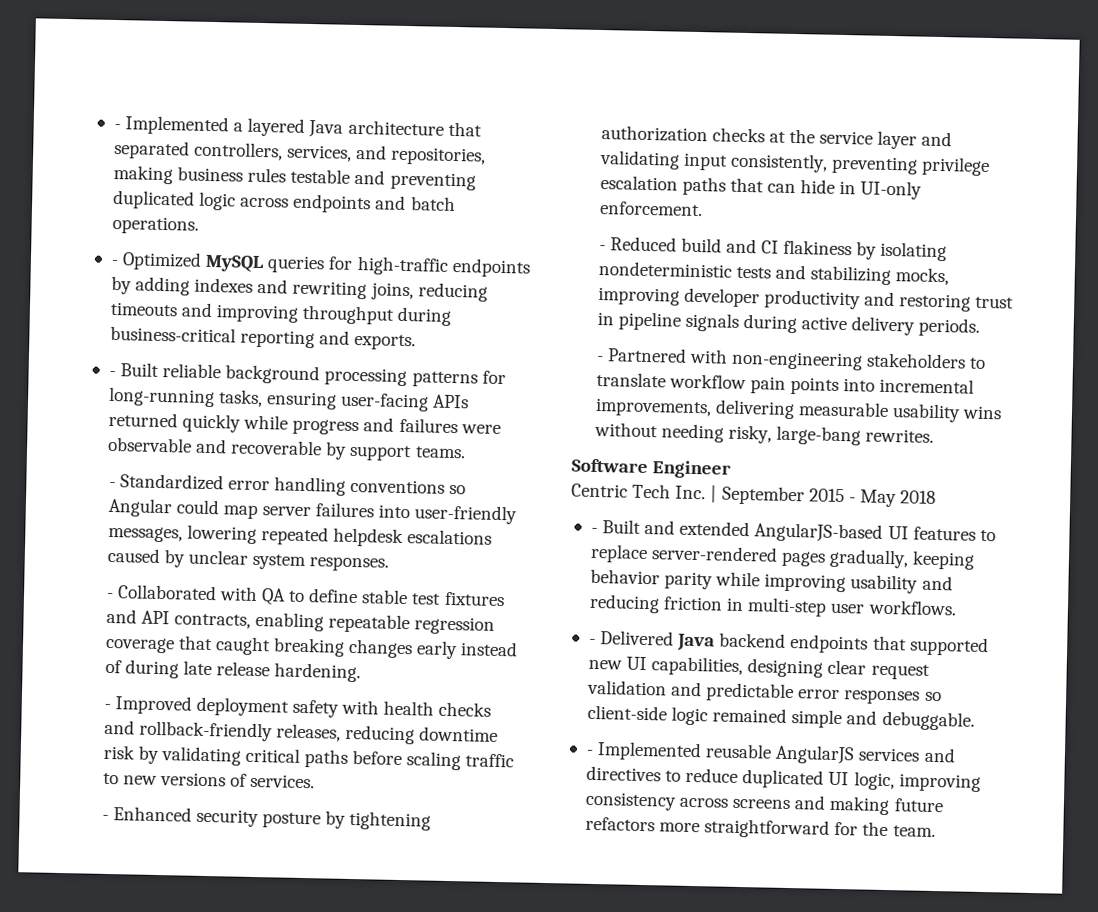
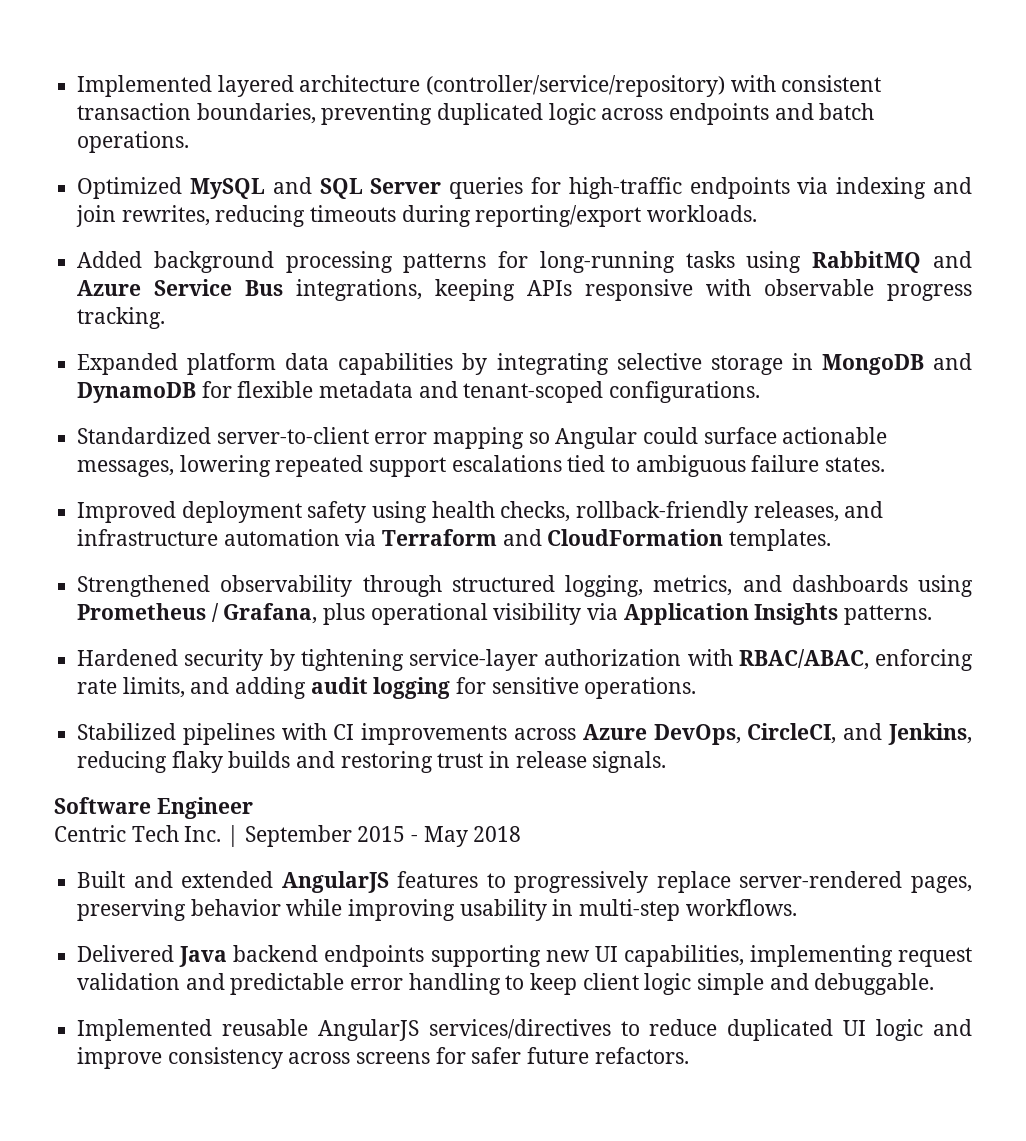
[113,115,482,138] [113,139,487,166] [112,164,386,185] - Implemented a layered Java architecture that separated controllers, services, and repositories, making business rules testable and -> [77,75,882,97] [77,103,316,124] Implemented layered architecture (controller/service/repository) with consistent transaction boundaries,
[110,259,118,266] - -> (190, 142) none
(266, 263) none -> [272,177,442,199] and SQL Server
[110,275,488,302] [109,301,453,326] [109,325,417,351] [108,362,222,379] by adding indexes and rewriting joins, reducing timeouts and improving throughput during business-critical reporting and exports. // - Built reliable -> [797,177,972,199] [76,205,758,227] [77,251,143,268] via indexing and join rewrites, reducing timeouts during reporting/export workloads. // Added
[218,389,470,412] [107,411,501,436] [107,436,466,462] [108,473,467,496] [107,497,518,525] [107,524,493,548] [106,547,390,572] [105,584,505,607] [105,608,496,635] [104,635,519,660] [104,659,362,683] [103,695,492,718] [103,719,499,745] [102,744,515,771] [102,772,316,789] [101,806,432,831] [600,124,953,150] [598,149,991,177] [599,174,923,200] [598,200,703,217] [598,236,948,262] [597,260,950,286] [597,286,1015,312] [596,311,981,337] [595,347,987,371] [595,371,975,395] [594,397,1003,423] [593,421,935,446] tasks, ensuring user-facing APIs returned quickly while progress and failures were observable and recoverable by support teams. // - Standardized error handling conventions so Angular could map server failures into user-friendly messages, lowering repeated helpdesk escalations caused by unclear system responses. // - Collaborated with QA to define stable test fixtures and API contracts, enabling repeatable regression coverage that caught breaking changes early instead of during late release hardening. // - Improved deployment safety with health checks and rollback-friendly releases, reducing downtime risk by validating critical paths before scaling traffic to new versions of services. // - Enhanced security posture by tightening authorization checks at the service layer and validating input consistently, preventing privilege escalation paths that can hide in UI-only enforcement. // - Reduced build and CI flakiness by isolating nondeterministic tests and stabilizing mocks, improving developer productivity and restoring trust in pipeline signals during active delivery periods. // - Partnered with non-engineering stakeholders to translate workflow pain points into incremental improvements, delivering measurable usability wins without needing risky, large-bang rewrites. -> [685,251,972,273] [77,279,973,301] [77,307,166,329] [77,353,973,375] [77,381,761,403] [77,427,888,449] [77,455,886,477] [77,501,884,523] [77,529,832,551] [77,575,973,597] [77,603,933,625] [77,649,973,671] [77,677,697,699] [77,723,972,745] [77,751,667,773] tasks using RabbitMQ and Azure Service Bus integrations, keeping APIs responsive with observable progress tracking. // Expanded platform data capabilities by integrating selective storage in MongoDB and DynamoDB for flexible metadata and tenant-scoped configurations. // Standardized server-to-client error mapping so Angular could surface actionable messages, lowering repeated support escalations tied to ambiguous failure states. // Improved deployment safety using health checks, rollback-friendly releases, and infrastructure automation via Terraform and CloudFormation templates. // Strengthened observability through structured logging, metrics, and dashboards using Prometheus / Grafana, plus operational visibility via Application Insights patterns. // Hardened security by tightening service-layer authorization with RBAC/ABAC, enforcing rate limits, and adding audit logging for sensitive operations. // Stabilized pipelines with CI improvements across Azure DevOps, CircleCI, and Jenkins, reducing flaky builds and restoring trust in release signals.
[590,527,598,534] - -> (522, 834) none
[754,522,909,543] AngularJS-based UI -> [281,871,389,893] AngularJS
(996, 535) none -> [514,871,649,893] progressively
[781,548,976,570] [589,568,953,594] [588,593,724,614] pages gradually, keeping behavior parity while improving usability and reducing friction -> [911,876,972,893] [77,899,547,921] pages, preserving behavior while improving usability
[830,602,866,614] user -> (681, 910) none
[588,638,596,644] - -> (797, 907) none
[872,635,989,657] that supported -> [430,945,541,967] supporting
[747,658,867,678] designing clear -> [749,945,893,967] implementing
[843,689,942,705] [586,704,788,726] responses so client-side logic remained -> [408,973,692,995] handling to keep client logic
[585,749,593,755] - -> (935, 984) none
[858,747,956,763] [585,765,661,782] services and directives -> [428,1019,611,1039] services/directives
[853,771,981,792] [584,791,944,816] [584,816,936,839] logic, improving consistency across screens and making future refactors more straightforward for the team. -> [876,1019,972,1041] [77,1047,689,1069] logic and improve consistency across screens for safer future refactors.

